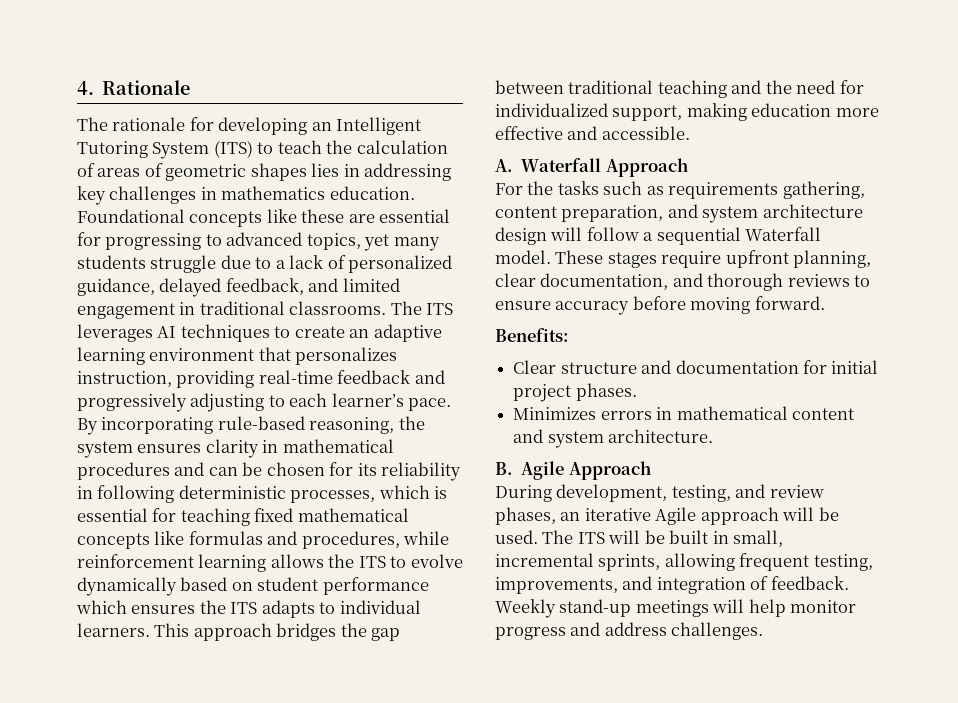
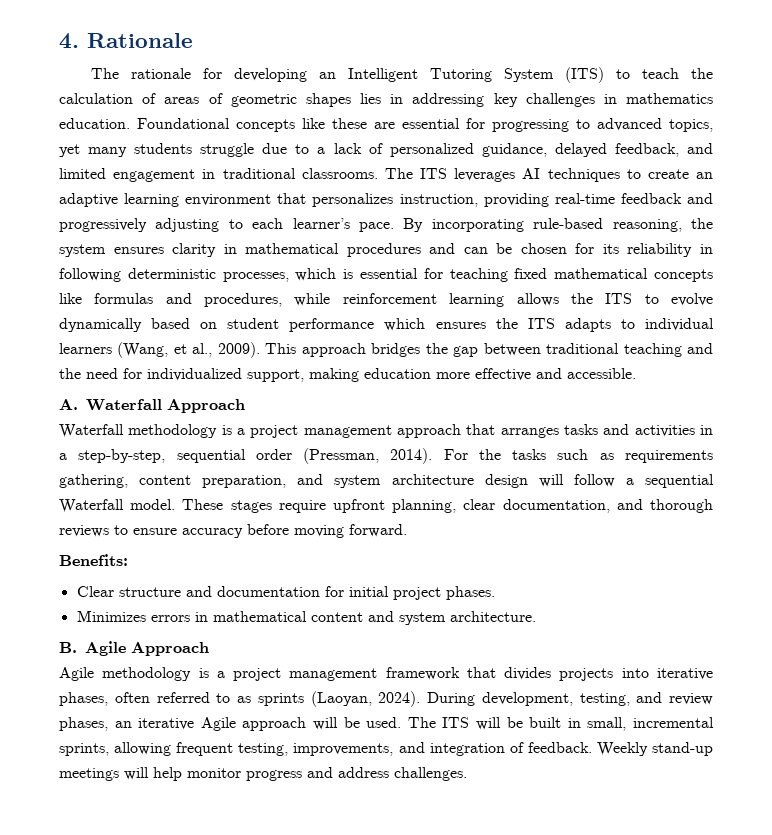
[77,623,150,637] learners. -> [59,342,260,358] learners (Wang, et al., 2009).
(688, 167) none -> [59,424,714,438] [59,448,433,464] Waterfall methodology is a project management approach that arranges tasks and activities in a step-by-step, sequential order (Pressman, 2014).
(651, 470) none -> [59,667,713,681] [59,691,421,707] Agile methodology is a project management framework that divides projects into iterative phases, often referred to as sprints (Laoyan, 2024).

